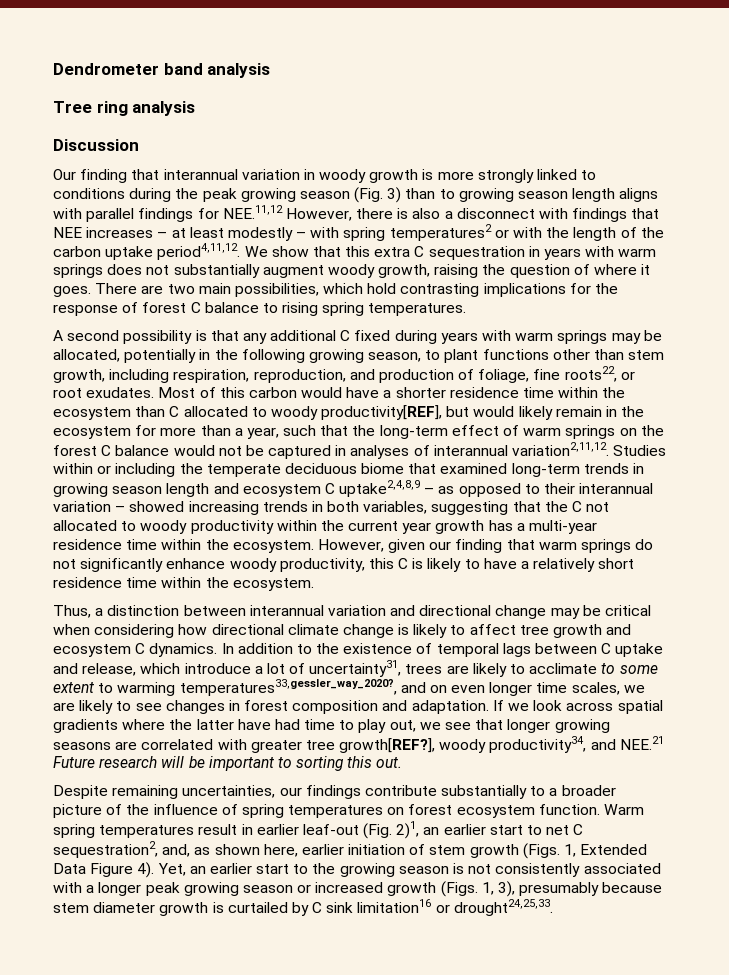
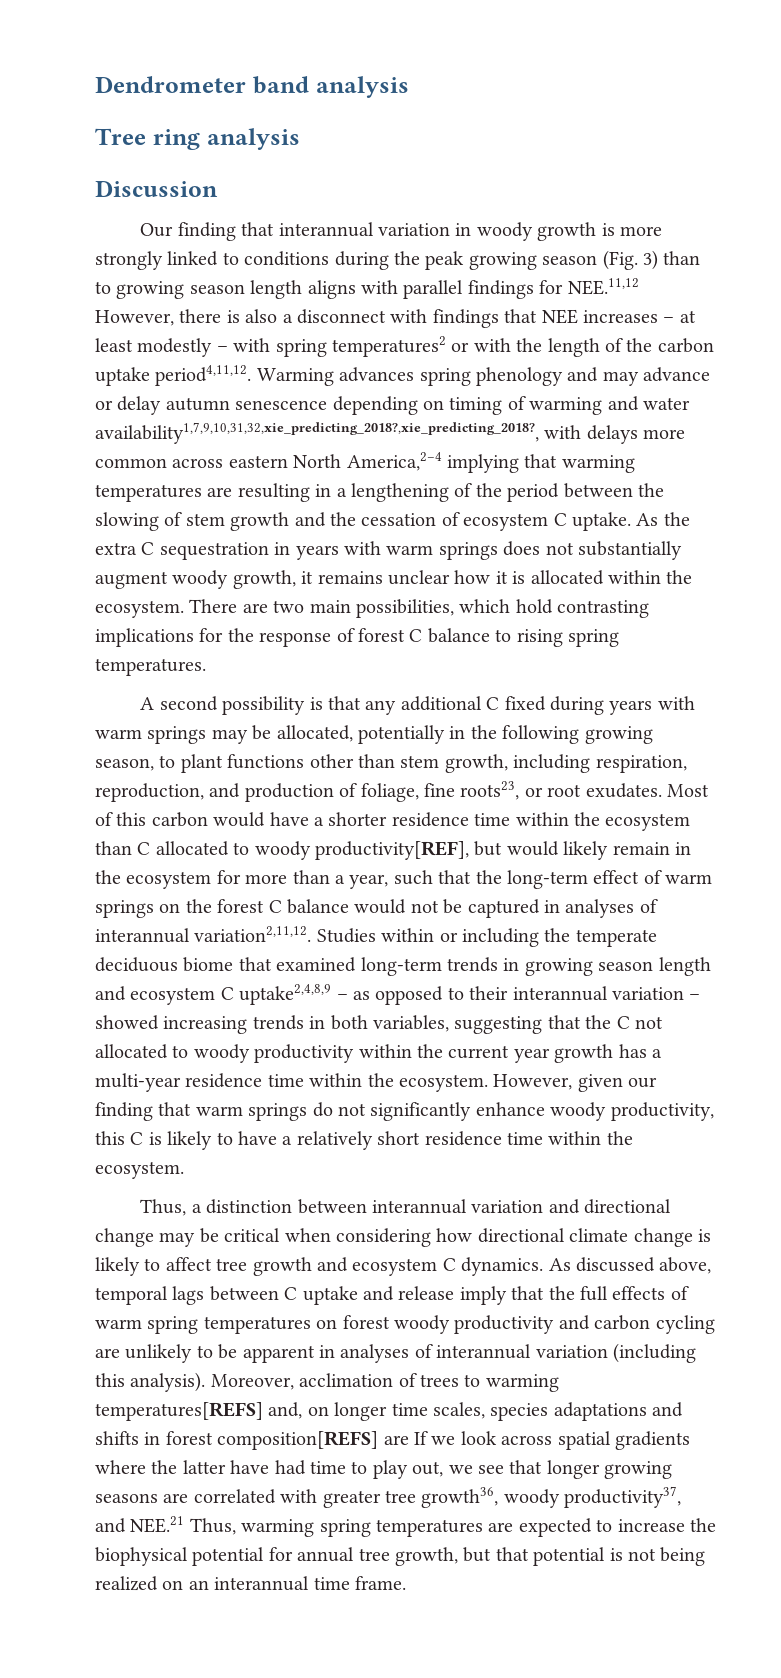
[244,246,371,257] We show that this -> [256,367,711,386] [95,396,690,415] [95,422,686,444] [95,452,635,473] [95,483,664,502] [95,512,690,531] Warming advances spring phenology and may advance or delay autumn senescence depending on timing of warming and water availability1,7,9,10,31,32,xie_predicting_2018?,xie_predicting_2018?, with delays more common across eastern North America,2–4 implying that warming temperatures are resulting in a lengthening of the period between the slowing of stem growth and the cessation of ecosystem C uptake. As the
[434,264,651,278] [53,286,91,297] raising the question of where it goes. -> [301,570,693,585] [95,600,184,618] it remains unclear how it is allocated within the ecosystem.
[564,366,617,382] roots22, -> [460,781,520,800] roots23,
[221,643,433,654] In addition to the existence of -> [548,1257,712,1274] As discussed above,
[82,660,658,677] [53,679,645,696] [53,700,489,714] release, which introduce a lot of uncertainty31, trees are likely to acclimate to some extent to warming temperatures33,gessler_way_2020?, and on even longer time scales, we are likely to see changes in forest composition and adaptation. -> [398,1286,689,1305] [95,1315,715,1334] [95,1343,696,1363] [95,1372,559,1392] [95,1402,684,1421] [95,1431,409,1450] release imply that the full effects of warm spring temperatures on forest woody productivity and carbon cycling are unlikely to be apparent in analyses of interannual variation (including this analysis). Moreover, acclimation of trees to warming temperatures[REFS] and, on longer time scales, species adaptations and shifts in forest composition[REFS] are
[339,736,664,753] [53,756,403,771] [53,785,616,799] [53,804,645,818] [53,821,584,839] [53,841,648,859] [53,862,661,878] [53,881,663,897] [53,899,553,916] growth[REF?], woody productivity34, and NEE.21 Future research will be important to sorting this out. // Despite remaining uncertainties, our findings contribute substantially to a broader picture of the influence of spring temperatures on forest ecosystem function. Warm spring temperatures result in earlier leaf-out (Fig. 2)1, an earlier start to net C sequestration2, and, as shown here, earlier initiation of stem growth (Figs. 1, Extended Data Figure 4). Yet, an earlier start to the growing season is not consistently associated with a longer peak growing season or increased growth (Figs. 1, 3), presumably because stem diameter growth is curtailed by C sink limitation16 or drought24,25,33. -> [421,1486,682,1508] [95,1516,716,1537] [95,1547,706,1566] [95,1576,406,1591] growth36, woody productivity37, and NEE.21 Thus, warming spring temperatures are expected to increase the biophysical potential for annual tree growth, but that potential is not being realized on an interannual time frame.

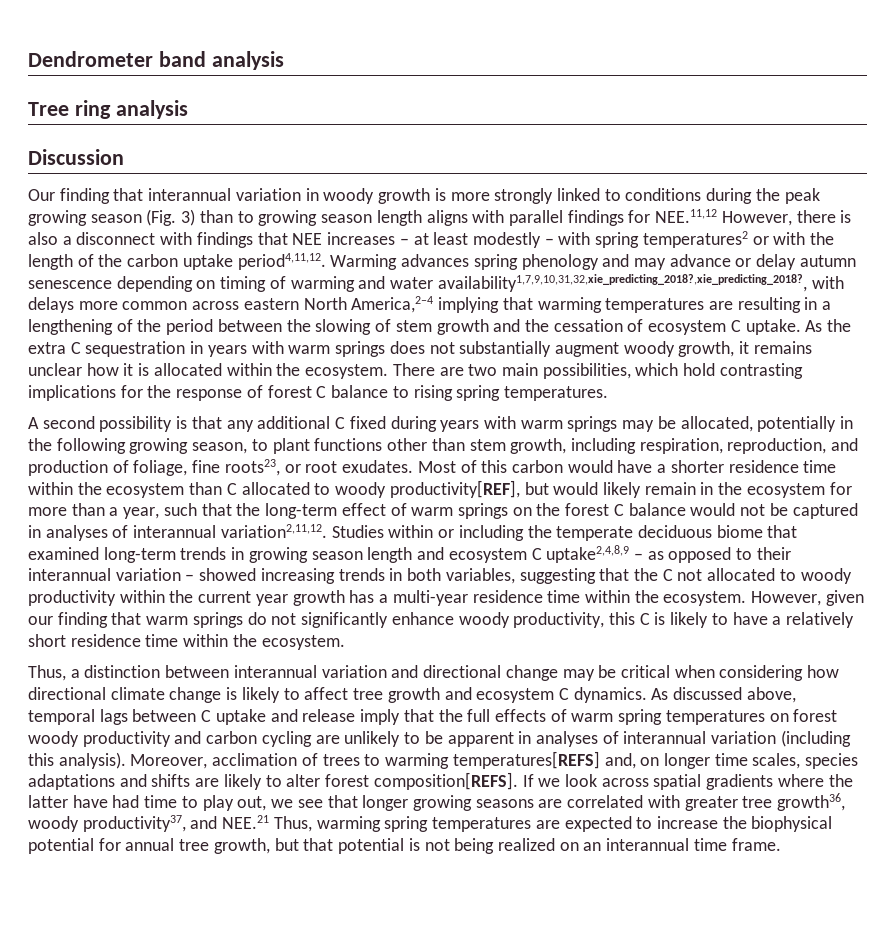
[144,1431,409,1450] in forest composition[REFS] are -> [195,772,518,790] are likely to alter forest composition[REFS].

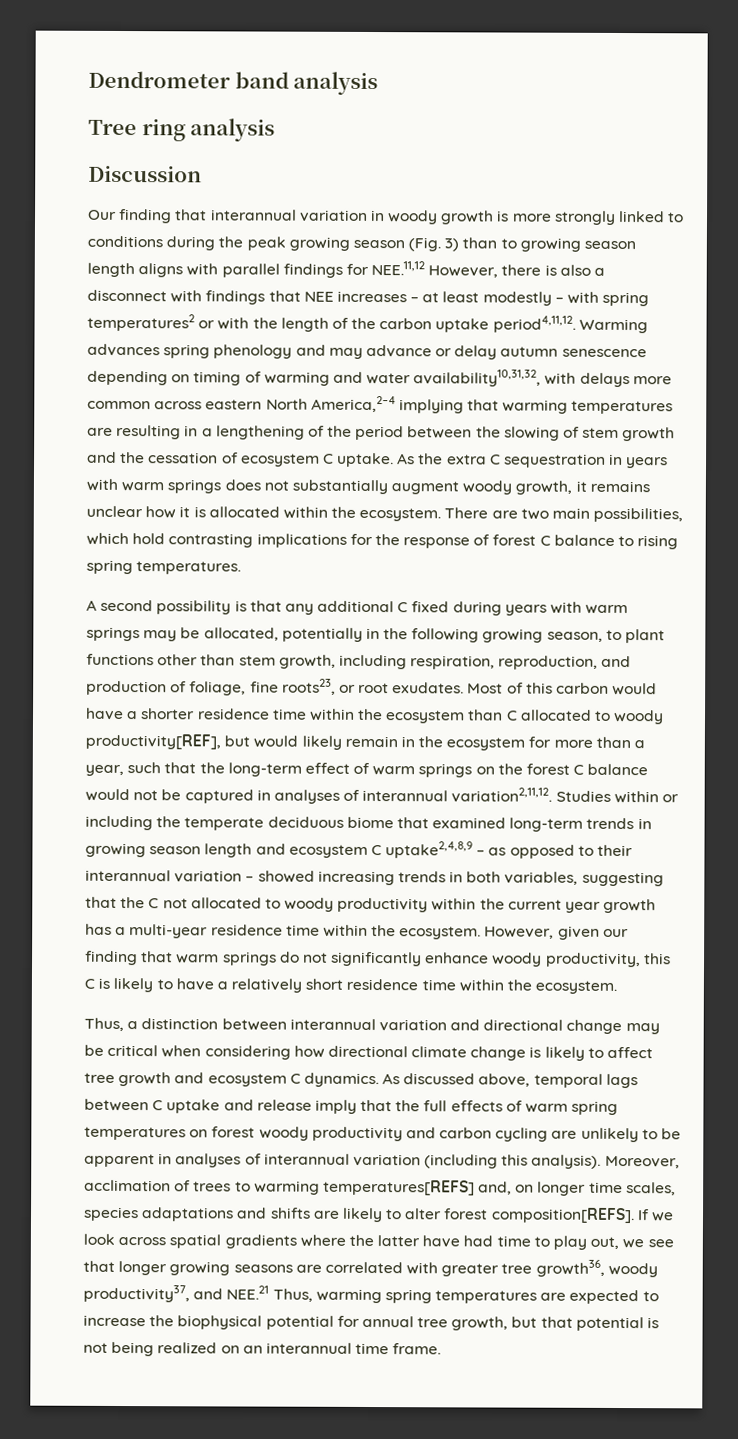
[437,274,807,292] availability1,7,9,10,31,32,xie_predicting_2018?,xie_predicting_2018?, -> [413,369,542,387] availability10,31,32,

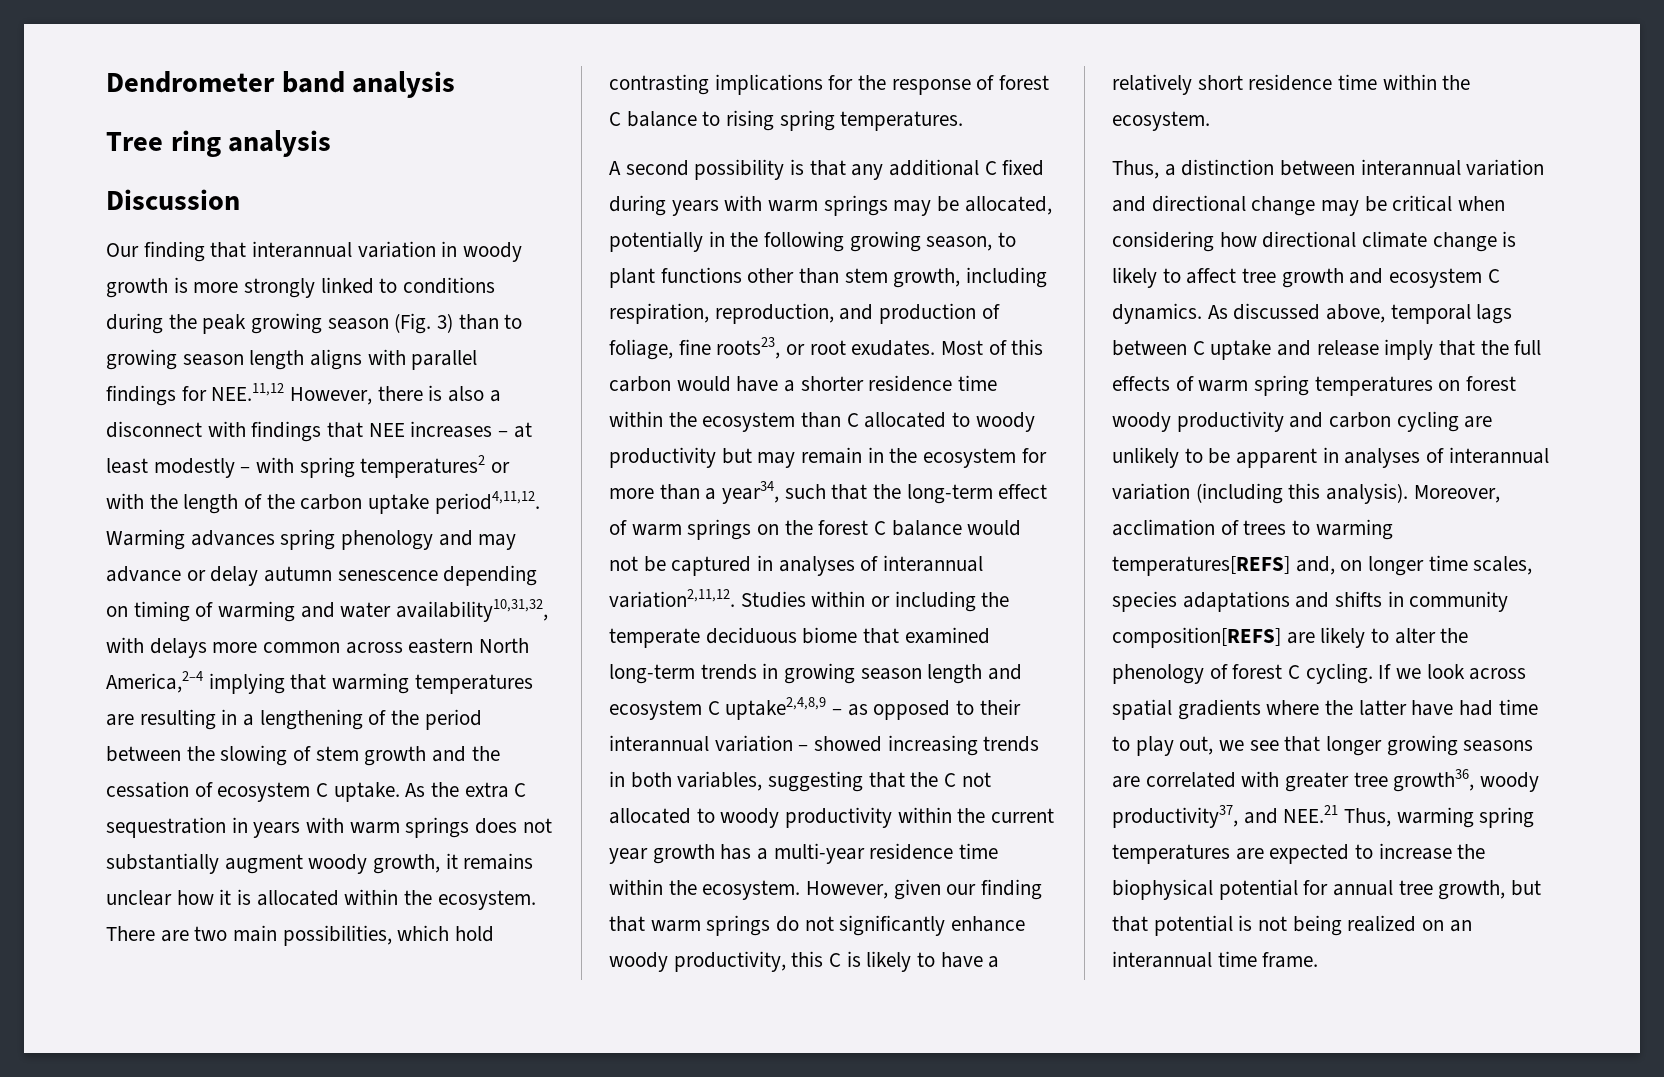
[85,733,342,750] productivity[REF], but would likely -> [609,447,796,468] productivity but may
[85,764,124,777] year, -> [722,481,780,504] year34,
(311, 1213) none -> [1387,591,1509,612] [1112,627,1281,648] in community composition[REFS]
[443,1207,635,1224] forest composition[REFS]. -> [1440,628,1469,643] [1112,663,1373,684] the phenology of forest C cycling.

